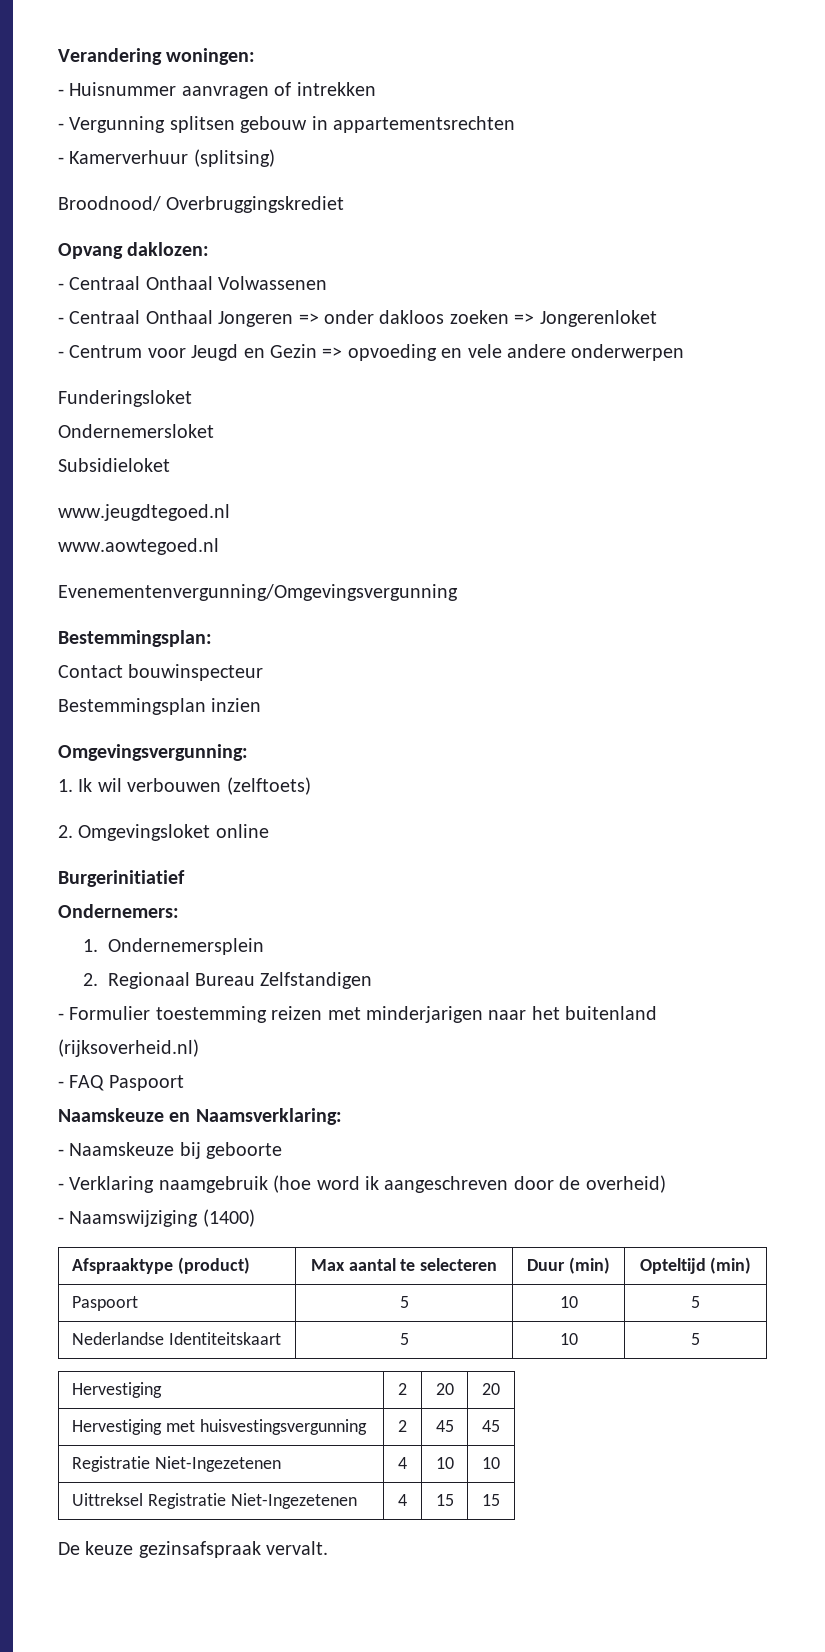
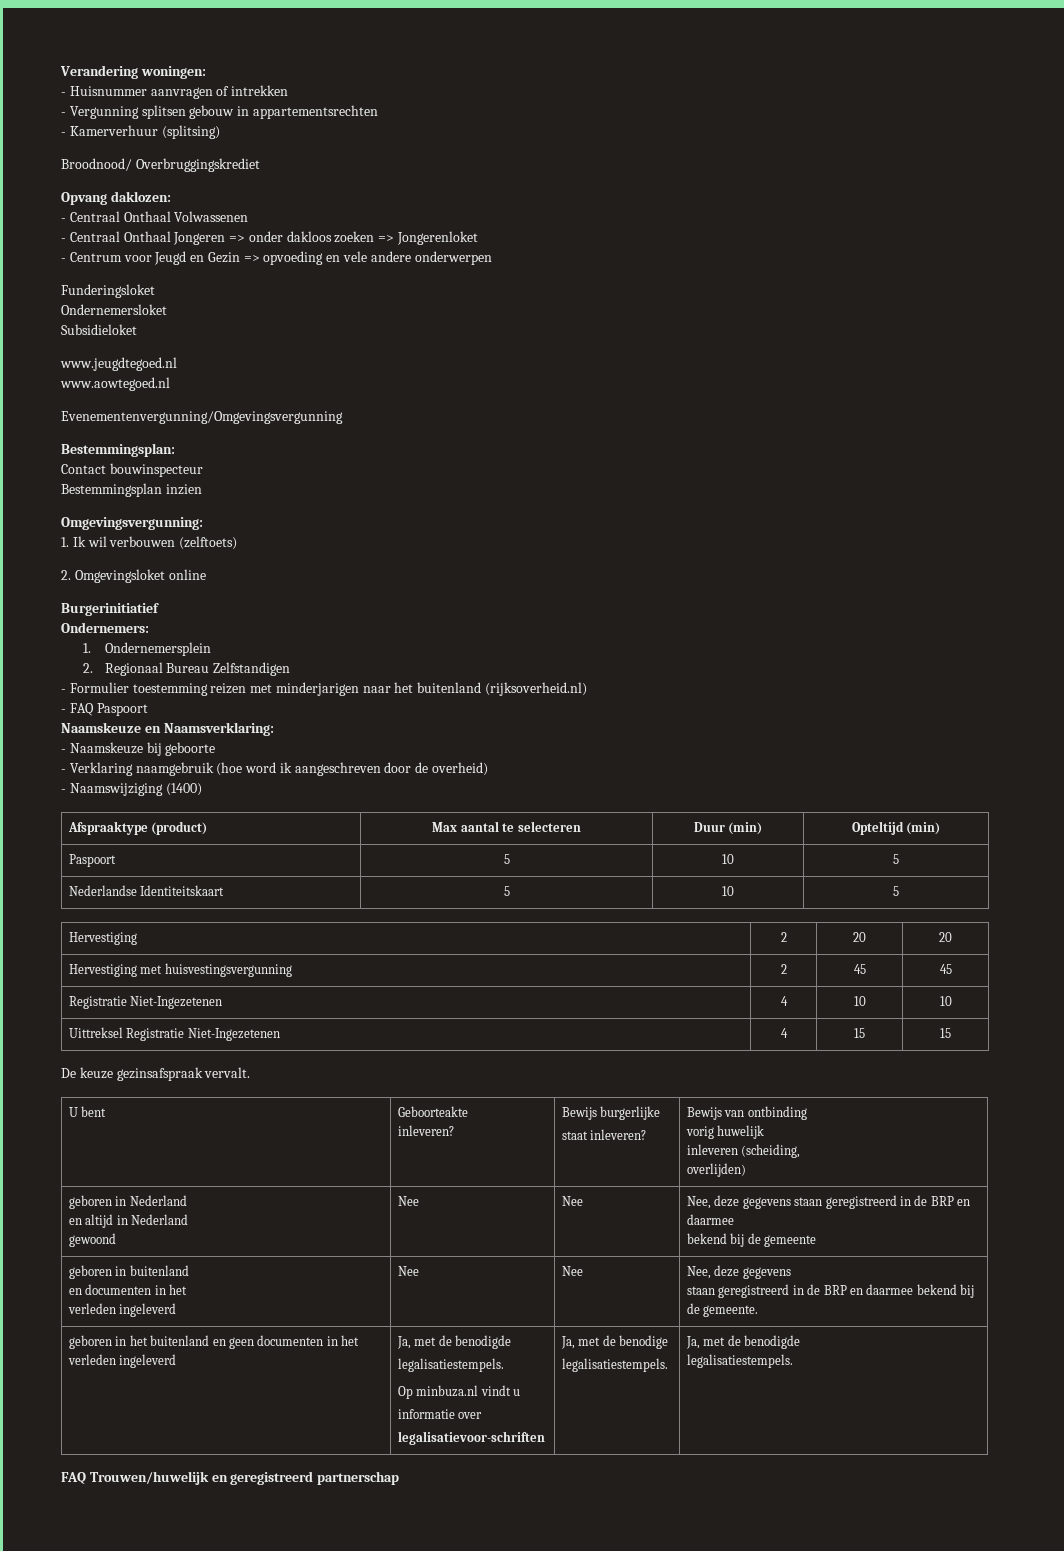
(329, 1548) none -> [69,1106,107,1117] [398,1106,469,1117] [398,1125,455,1136] [562,1106,661,1120] [562,1129,647,1140] [687,1106,807,1120] [686,1125,765,1139] [687,1144,801,1158] [687,1163,747,1177] [69,1195,187,1209] [69,1214,189,1228] [69,1233,117,1247] [398,1196,420,1206] [562,1196,584,1206] [687,1195,971,1209] [687,1214,735,1225] [687,1233,817,1247] [69,1265,189,1279] [69,1284,188,1295] [68,1303,177,1317] [398,1266,420,1276] [562,1266,584,1276] [687,1265,791,1279] [687,1284,975,1298] [687,1303,759,1317] [69,1335,360,1349] [68,1354,177,1368] [397,1335,512,1349] [398,1358,505,1372] [398,1385,521,1399] [398,1409,483,1419] [398,1431,546,1445] [561,1335,669,1349] [562,1358,669,1372] [686,1335,801,1349] [687,1354,794,1368] [61,1471,400,1485] // U bent | Geboorteakte // inleveren? | Bewijs burgerlijke // staat inleveren? | Bewijs van ontbinding // vorig huwelijk // inleveren (scheiding, // overlijden) // geboren in Nederland // en altijd in Nederland // gewoond | Nee | Nee | Nee, deze gegevens staan geregistreerd in de BRP en daarmee // bekend bij de gemeente // geboren in buitenland // en documenten in het // verleden ingeleverd | Nee | Nee | Nee, deze gegevens // staan geregistreerd in de BRP en daarmee bekend bij de gemeente. // geboren in het buitenland en geen documenten in het verleden ingeleverd | Ja, met de benodigde // legalisatiestempels. // Op minbuza.nl vindt u // informatie over // legalisatievoor-schriften | Ja, met de benodige // legalisatiestempels. | Ja, met de benodigde // legalisatiestempels. // FAQ Trouwen/huwelijk en geregistreerd partnerschap

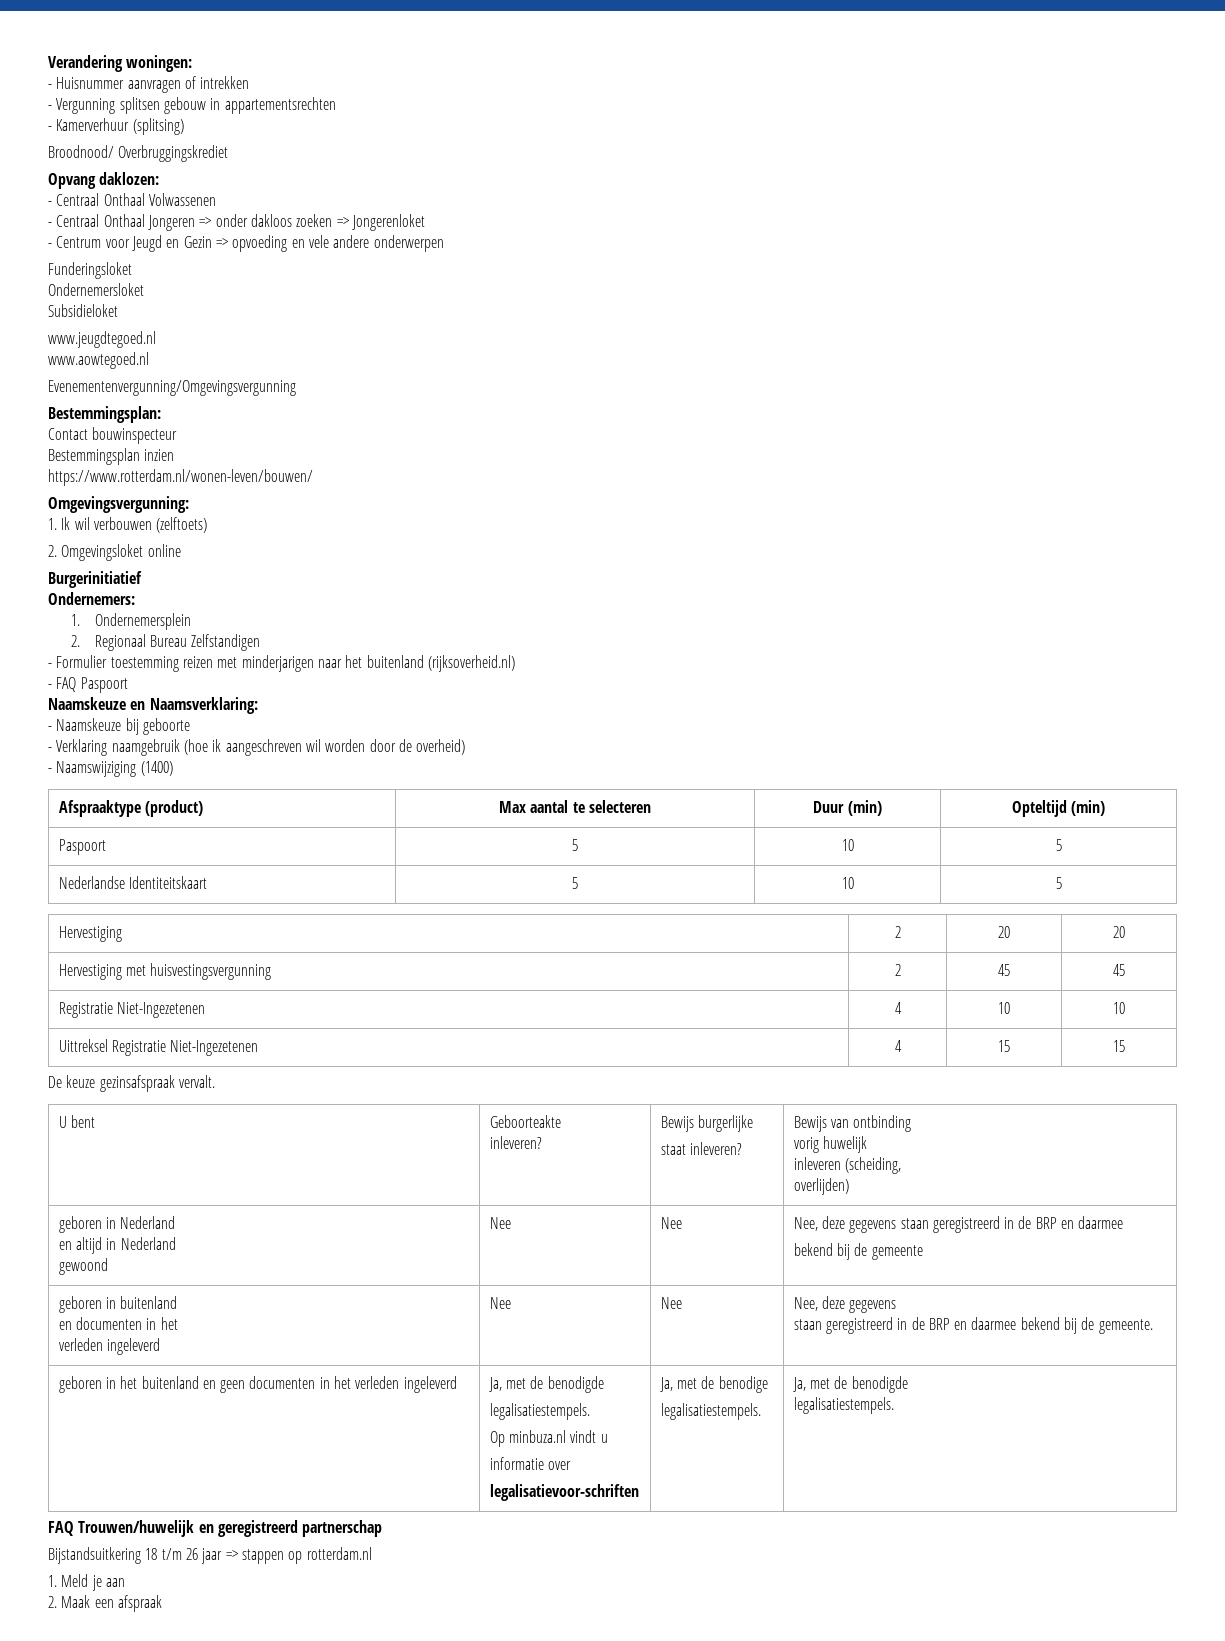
(202, 489) none -> [48,469,313,486] // https://www.rotterdam.nl/wonen-leven/bouwen/
[245,762,277,773] word -> (208, 747) none
(381, 769) none -> [305,739,366,752] wil worden
(400, 1478) none -> [48,1547,372,1564] [48,1574,125,1591] [48,1595,162,1612] // Bijstandsuitkering 18 t/m 26 jaar => stappen op rotterdam.nl // 1. Meld je aan // 2. Maak een afspraak

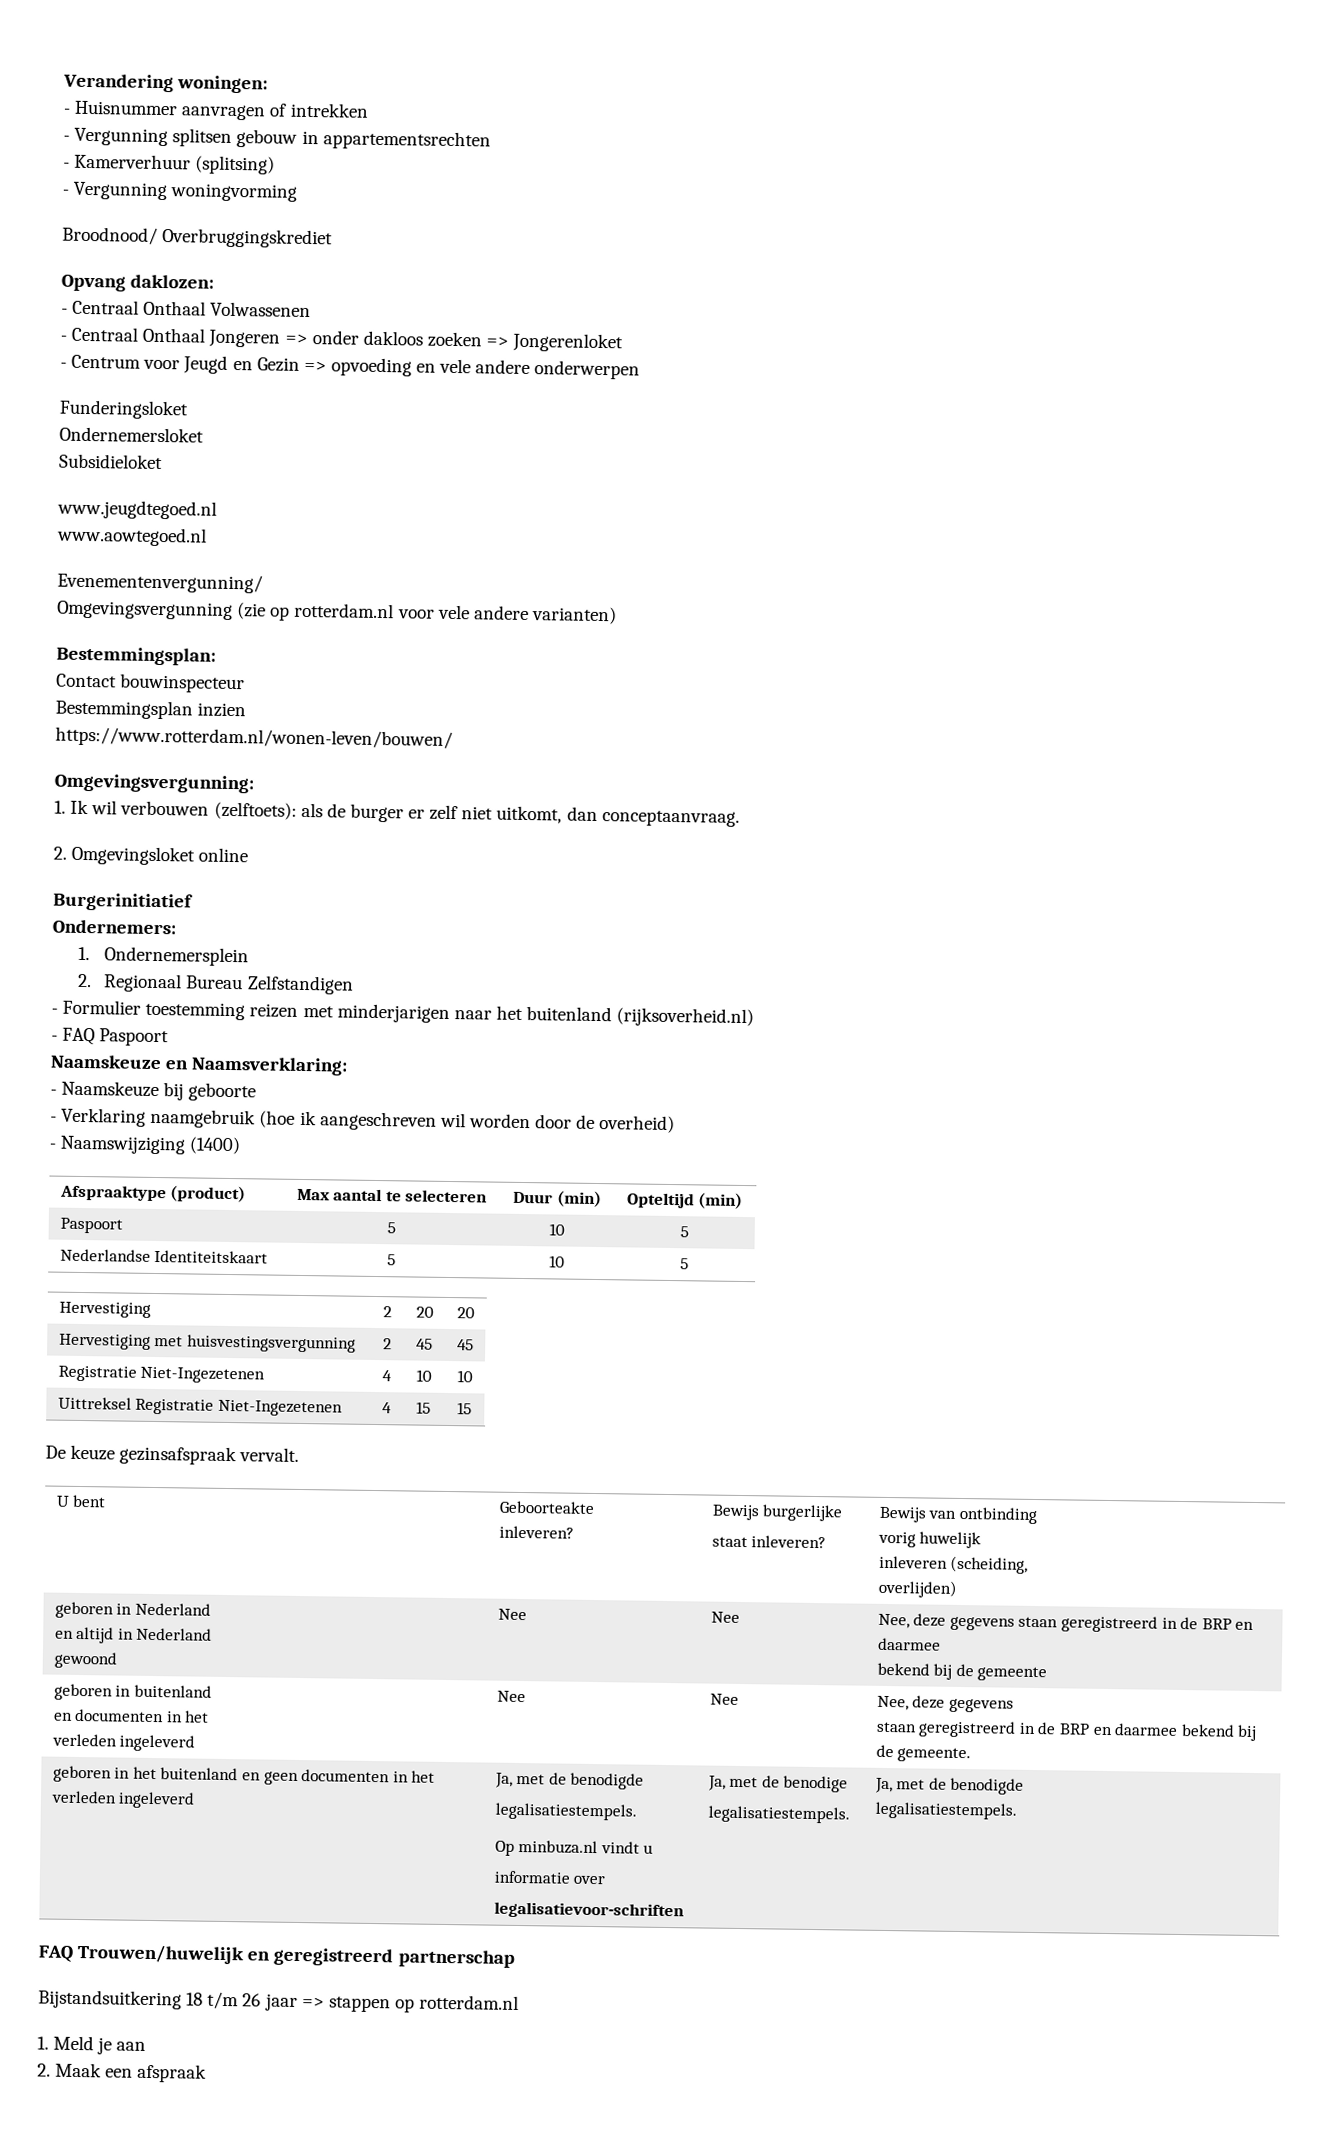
(184, 126) none -> [62,181,298,202] // - Vergunning woningvorming
[48,380,296,396] Evenementenvergunning/Omgevingsvergunning -> [57,572,263,594] [57,600,617,625] Evenementenvergunning/ // Omgevingsvergunning (zie op rotterdam.nl voor vele andere varianten)
[156,517,208,533] (zelftoets) -> [213,801,740,827] (zelftoets): als de burger er zelf niet uitkomt, dan conceptaanvraag.

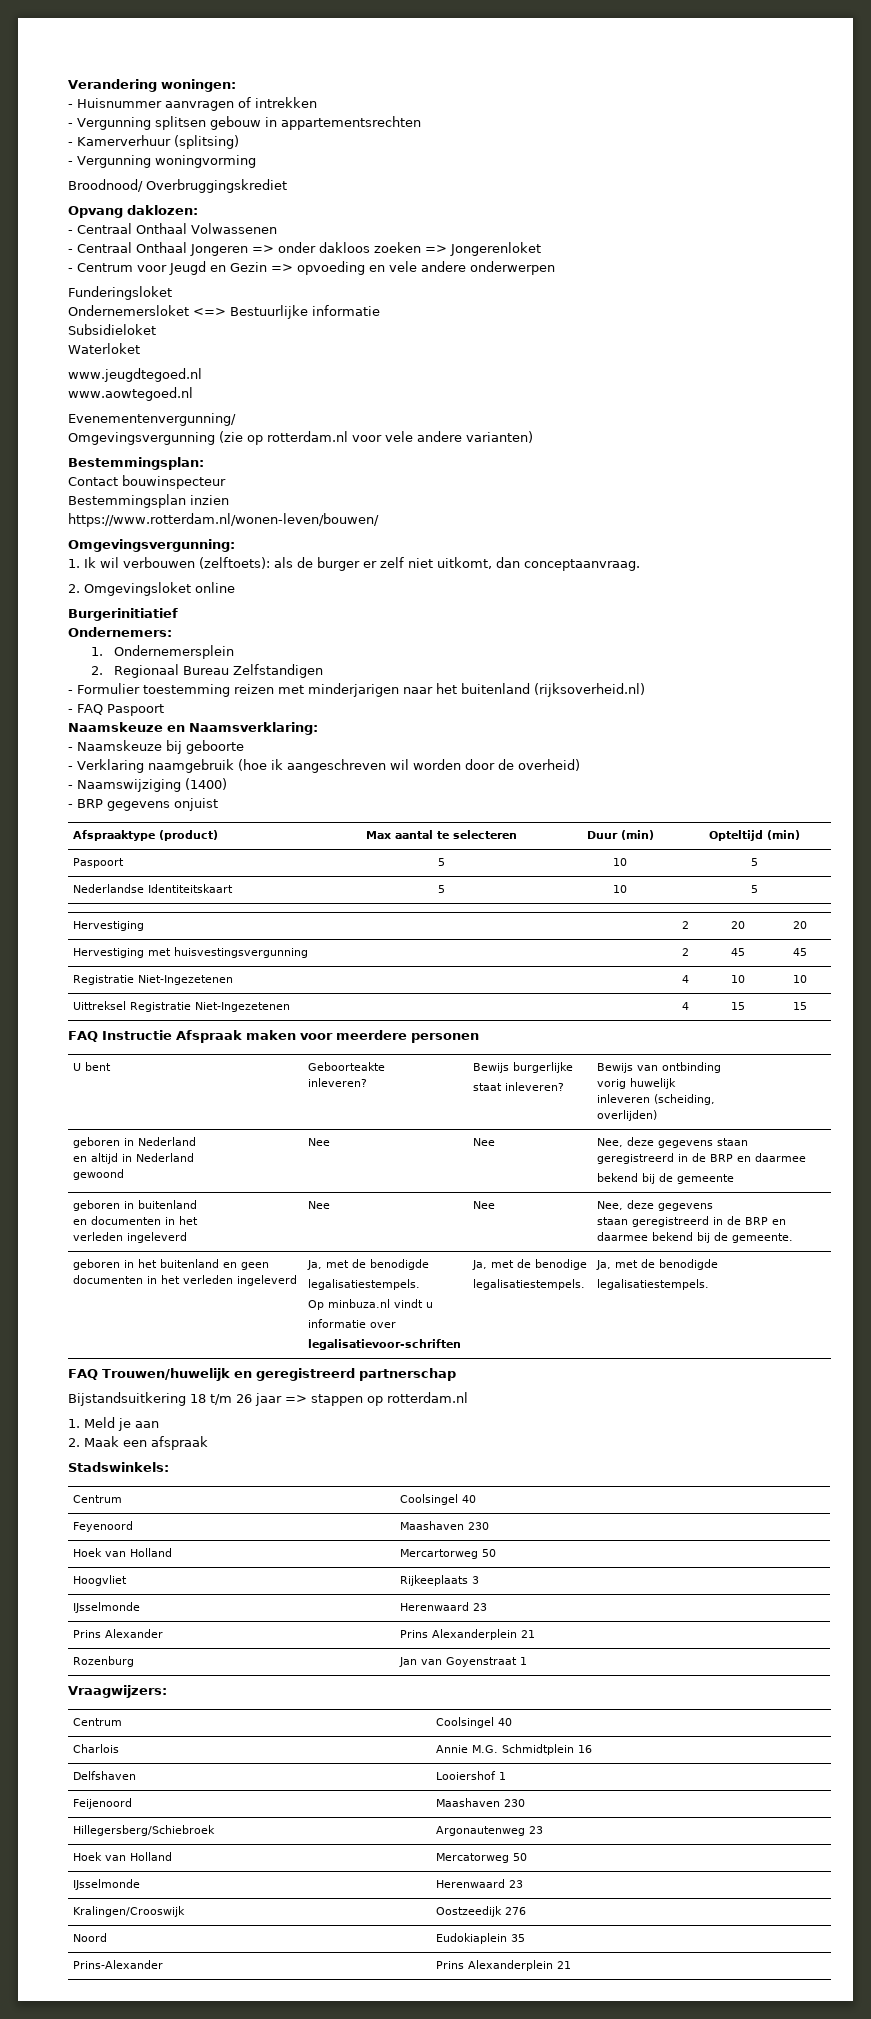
(204, 434) none -> [193,305,380,319] <=> Bestuurlijke informatie
(163, 461) none -> [68,343,140,354] // Waterloket
(241, 1145) none -> [68,798,218,811] // - BRP gegevens onjuist
[45,1444,300,1466] De keuze gezinsafspraak vervalt. -> [68,1030,479,1043] FAQ Instructie Afspraak maken voor meerdere personen
(208, 2073) none -> [68,1462,169,1472] [73,1495,123,1503] [400,1494,477,1505] [73,1521,134,1532] [400,1521,490,1530] [73,1548,173,1557] [400,1549,497,1559] [73,1575,128,1586] [400,1575,480,1586] [73,1602,141,1613] [400,1602,488,1611] [73,1629,164,1638] [400,1629,536,1640] [73,1656,135,1667] [399,1657,528,1667] [68,1685,167,1698] [73,1718,123,1726] [436,1717,513,1728] [73,1744,120,1753] [436,1744,593,1755] [73,1771,137,1780] [436,1771,507,1780] [73,1798,133,1809] [436,1798,526,1807] [73,1825,216,1836] [436,1826,544,1836] [73,1852,173,1861] [436,1853,528,1863] [73,1879,141,1890] [436,1879,524,1888] [73,1906,186,1917] [436,1906,527,1917] [73,1933,108,1942] [436,1933,526,1944] [73,1960,164,1969] [436,1960,572,1971] // Stadswinkels: // Centrum | Coolsingel 40 // Feyenoord | Maashaven 230 // Hoek van Holland | Mercartorweg 50 // Hoogvliet | Rijkeeplaats 3 // IJsselmonde | Herenwaard 23 // Prins Alexander | Prins Alexanderplein 21 // Rozenburg | Jan van Goyenstraat 1 // Vraagwijzers: // Centrum | Coolsingel 40 // Charlois | Annie M.G. Schmidtplein 16 // Delfshaven | Looiershof 1 // Feijenoord | Maashaven 230 // Hillegersberg/Schiebroek | Argonautenweg 23 // Hoek van Holland | Mercatorweg 50 // IJsselmonde | Herenwaard 23 // Kralingen/Crooswijk | Oostzeedijk 276 // Noord | Eudokiaplein 35 // Prins-Alexander | Prins Alexanderplein 21

